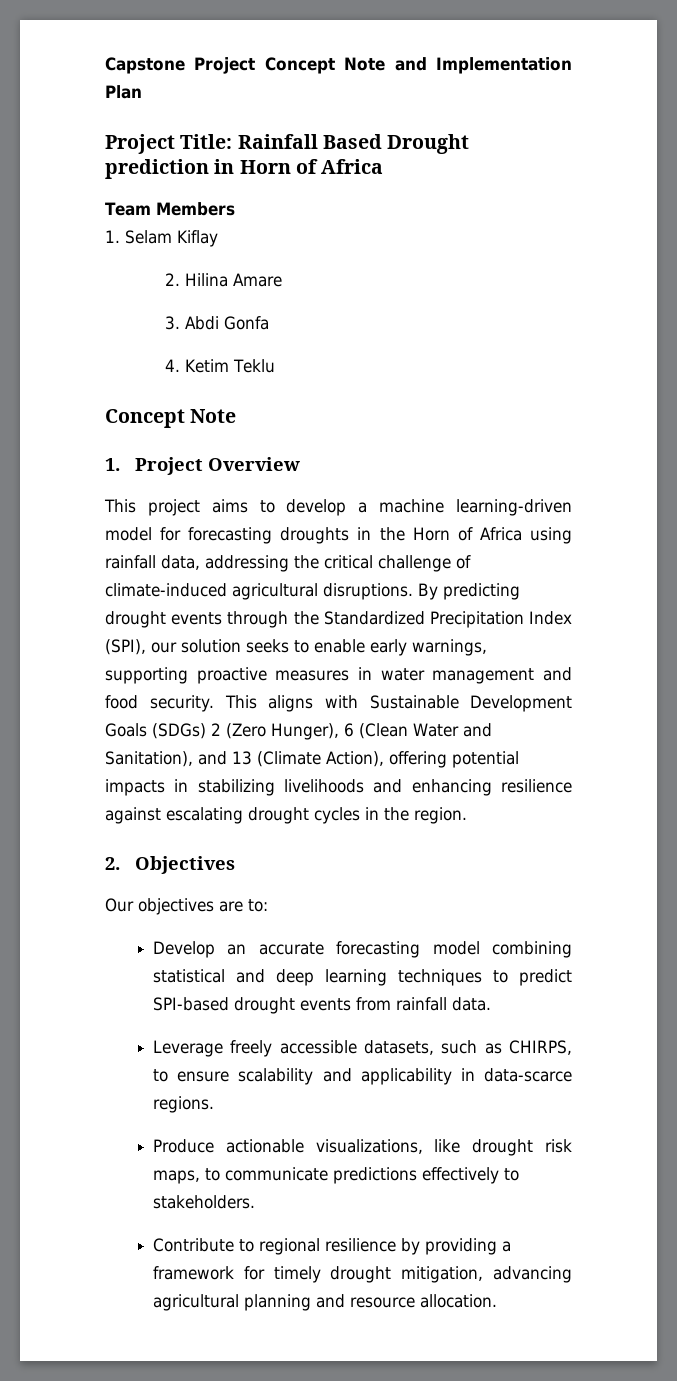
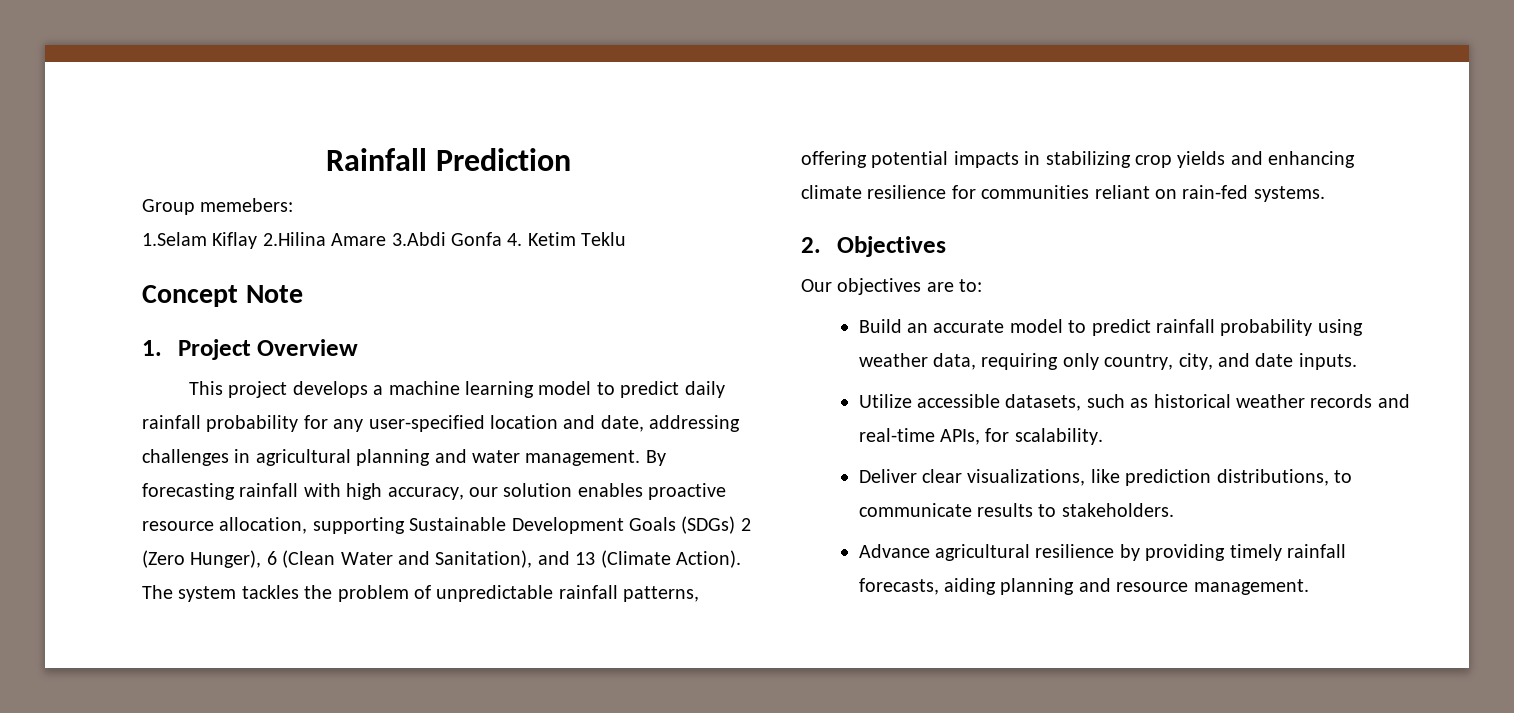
[105,57,572,74] [105,85,142,99] [105,134,470,154] [105,159,384,179] [105,202,235,216] [105,230,172,244] Capstone Project Concept Note and Implementation Plan // Project Title: Rainfall Based Drought prediction in Horn of Africa // Team Members // 1. Selam -> [326,148,571,171] [142,198,294,215] [142,232,207,246] Rainfall Prediction // Group memebers: // 1.Selam
[164,273,228,287] // 2. Hilina -> [262,232,326,246] 2.Hilina
[164,316,219,330] // 3. Abdi -> [391,232,446,246] 3.Abdi
(269, 323) // -> (502, 239) none
[211,499,572,516] [105,527,572,544] [105,555,471,572] [105,583,520,600] [105,611,572,628] [105,639,487,656] [105,667,572,684] [105,695,358,712] aims to develop a machine learning-driven model for forecasting droughts in the Horn of Africa using rainfall data, addressing the critical challenge of climate-induced agricultural disruptions. By predicting drought events through the Standardized Precipitation Index (SPI), our solution seeks to enable early warnings, supporting proactive measures in water management and food security. This aligns with -> [292,381,725,398] [142,415,741,432] [142,449,666,466] [142,483,727,500] [142,517,405,534] develops a machine learning model to predict daily rainfall probability for any user-specified location and date, addressing challenges in agricultural planning and water management. By forecasting rainfall with high accuracy, our solution enables proactive resource allocation, supporting
[326,751,384,767] Action), -> [675,550,741,568] [142,585,700,602] Action). The system tackles the problem of unpredictable rainfall patterns,
[284,779,572,796] [105,807,467,824] livelihoods and enhancing resilience against escalating drought cycles in the region. -> [1135,151,1356,168] [801,185,1325,202] crop yields and enhancing climate resilience for communities reliant on rain-fed systems.
[153,941,216,958] Develop -> [858,319,902,333] Build
[336,941,572,958] [153,969,572,986] [153,997,492,1014] [153,1040,572,1057] [153,1068,572,1085] [153,1096,215,1113] [153,1139,572,1156] [153,1167,520,1184] [153,1195,256,1209] [153,1238,512,1255] [153,1266,572,1283] [153,1294,240,1311] forecasting model combining statistical and deep learning techniques to predict SPI-based drought events from rainfall data. // Leverage freely accessible datasets, such as CHIRPS, to ensure scalability and applicability in data-scarce regions. // Produce actionable visualizations, like drought risk maps, to communicate predictions effectively to stakeholders. // Contribute to regional resilience by providing a framework for timely drought mitigation, advancing agricultural -> [1009,319,1363,336] [858,353,1357,370] [858,394,1410,411] [858,428,1103,445] [858,469,1353,486] [858,503,1174,517] [858,544,1347,561] [858,578,997,595] model to predict rainfall probability using weather data, requiring only country, city, and date inputs. // Utilize accessible datasets, such as historical weather records and real-time APIs, for scalability. // Deliver clear visualizations, like prediction distributions, to communicate results to stakeholders. // Advance agricultural resilience by providing timely rainfall forecasts, aiding
[420,1294,498,1308] allocation. -> [1193,579,1309,595] management.

